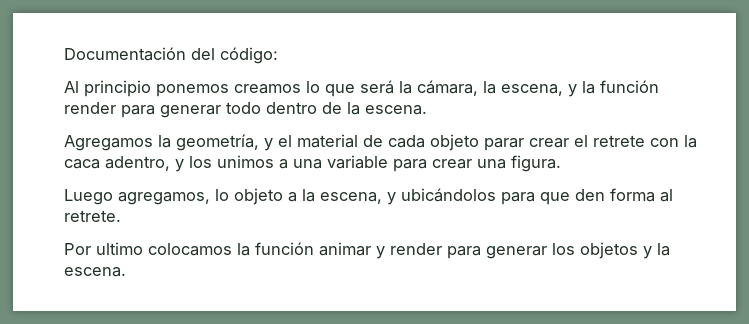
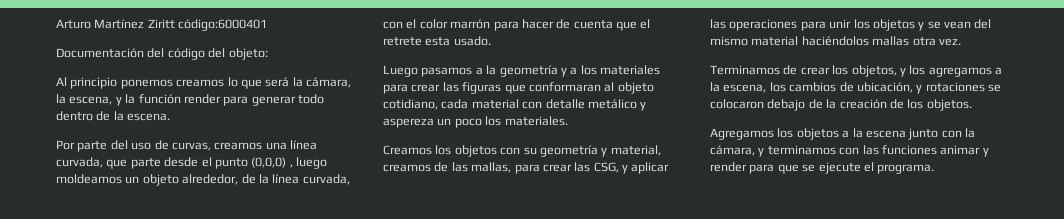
[64,47,278,64] Documentación del código: -> [56,19,268,31] [56,48,268,60] Arturo Martínez Ziritt código:6000401 // Documentación del código del objeto:
[64,134,697,151] [64,155,561,172] [64,188,673,205] [64,210,121,222] [64,242,670,259] [64,267,126,277] Agregamos la geometría, y el material de cada objeto parar crear el retrete con la caca adentro, y los unimos a una variable para crear una figura. // Luego agregamos, lo objeto a la escena, y ubicándolos para que den forma al retrete. // Por ultimo colocamos la función animar y render para generar los objetos y la escena. -> [56,140,317,152] [56,157,327,169] [56,174,350,186] [383,19,651,31] [383,36,491,46] [383,65,660,77] [383,82,654,94] [383,99,647,111] [383,116,568,128] [383,145,661,157] [383,162,670,174] [710,19,992,31] [710,36,961,46] [710,65,1002,77] [710,82,1001,94] [710,99,972,111] [710,128,975,140] [710,145,989,157] [710,162,935,174] Por parte del uso de curvas, creamos una línea curvada, que parte desde el punto (0,0,0) , luego moldeamos un objeto alrededor, de la línea curvada, con el color marrón para hacer de cuenta que el retrete esta usado. // Luego pasamos a la geometría y a los materiales para crear las figuras que conformaran al objeto cotidiano, cada material con detalle metálico y aspereza un poco los materiales. // Creamos los objetos con su geometría y material, creamos de las mallas, para crear las CSG, y aplicar las operaciones para unir los objetos y se vean del mismo material haciéndolos mallas otra vez. // Terminamos de crear los objetos, y los agregamos a la escena, los cambios de ubicación, y rotaciones se colocaron debajo de la creación de los objetos. // Agregamos los objetos a la escena junto con la cámara, y terminamos con las funciones animar y render para que se ejecute el programa.

